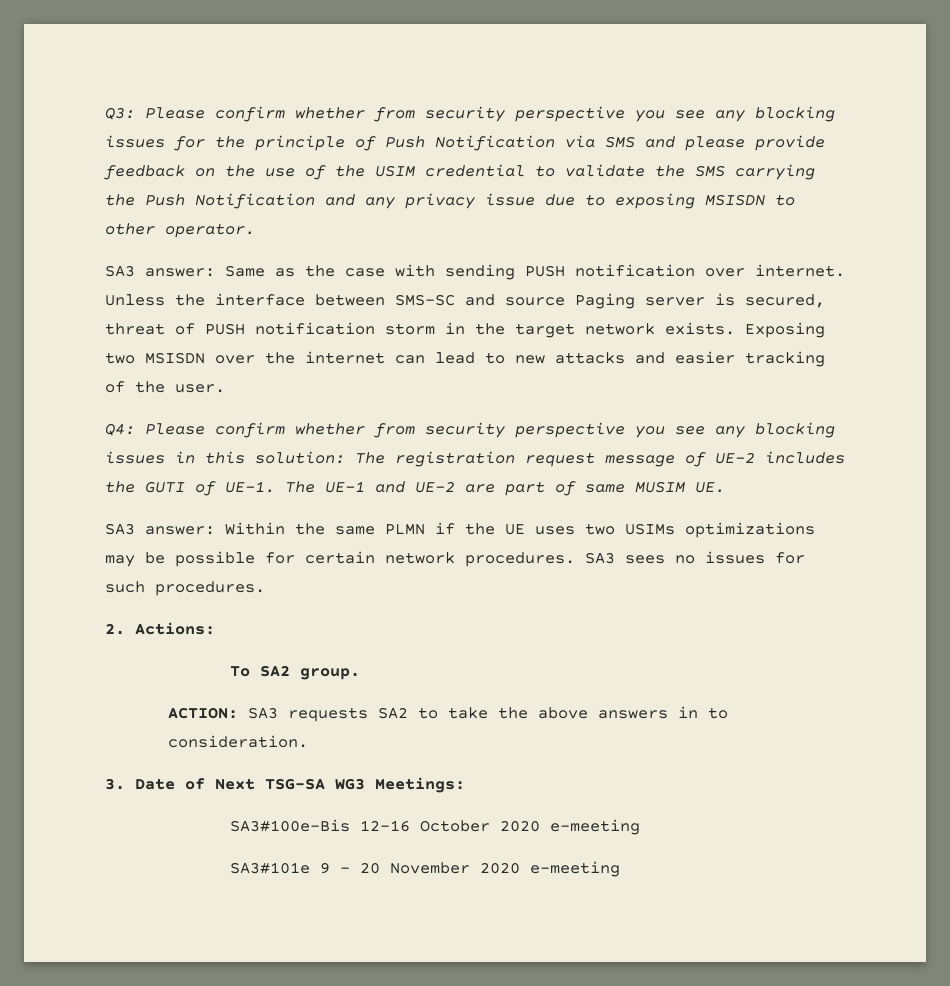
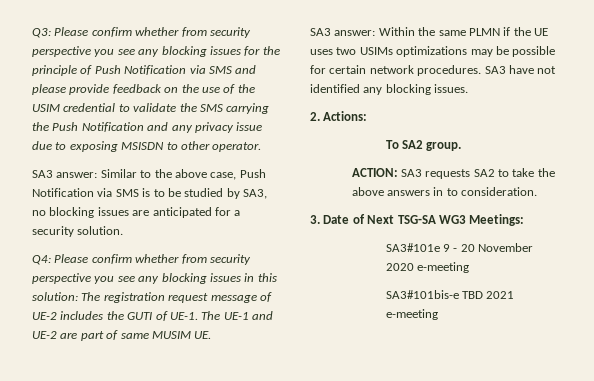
[225,264,845,280] [105,293,825,309] [105,322,825,338] [105,351,825,367] [105,381,225,393] Same as the case with sending PUSH notification over internet. Unless the interface between SMS-SC and source Paging server is secured, threat of PUSH notification storm in the target network exists. Exposing two MSISDN over the internet can lead to new attacks and easier tracking of the user. -> [100,169,266,180] [32,188,267,199] [32,207,241,218] [32,226,124,237] Similar to the above case, Push Notification via SMS is to be studied by SA3, no blocking issues are anticipated for a security solution.
[625,551,805,564] [105,581,265,596] sees no issues for such procedures. -> [508,65,557,74] [310,84,469,95] have not identified any blocking issues.
[230,819,641,835] // SA3#100e-Bis 12-16 October 2020 e-meeting -> (525, 220) none
(621, 869) none -> [385,290,515,299] [385,309,438,320] // SA3#101bis-e TBD 2021 e-meeting

